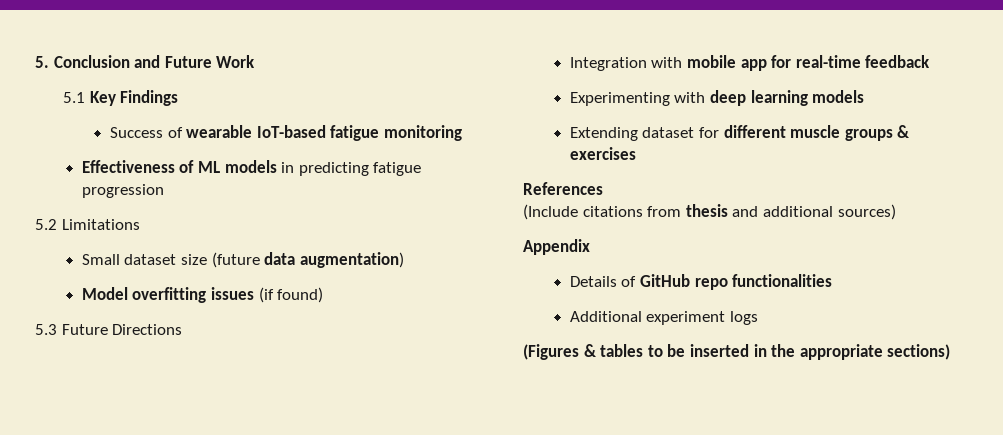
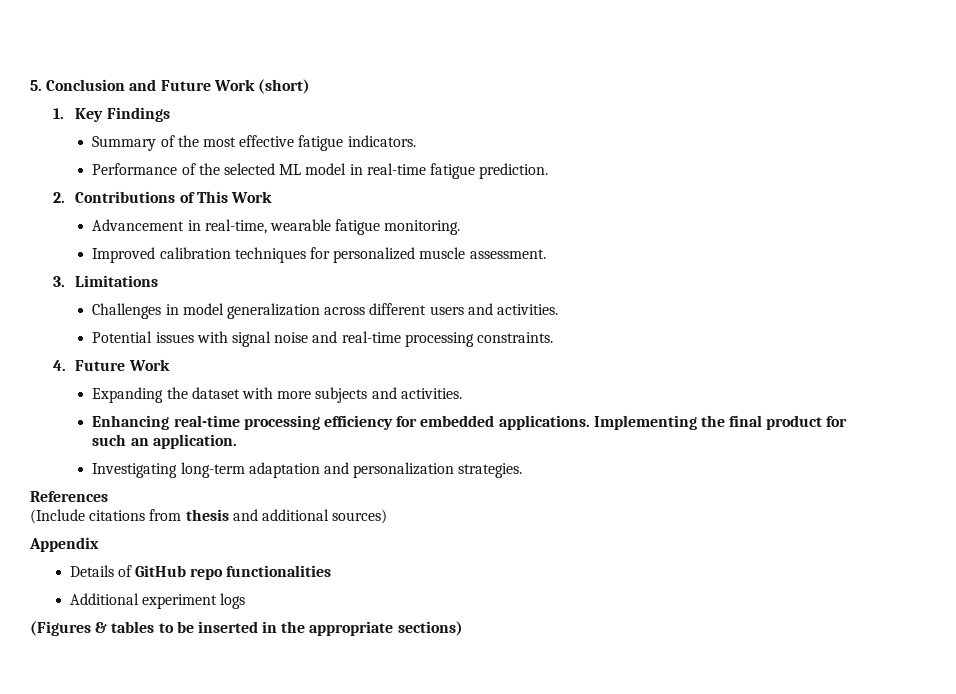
[63,92,86,103] // 5.1 -> [257,79,310,94] [52,108,64,119] (short) // 1.
[110,125,463,141] [81,160,422,176] [81,184,164,198] [35,219,140,230] [81,252,404,268] [81,287,324,303] [35,324,183,335] [569,55,931,71] [569,90,865,106] [569,125,911,141] [569,147,636,160] Success of wearable IoT-based fatigue monitoring // Effectiveness of ML models in predicting fatigue progression // 5.2 Limitations // Small dataset size (future data augmentation) // Model overfitting issues (if found) // 5.3 Future Directions // Integration with mobile app for real-time feedback // Experimenting with deep learning models // Extending dataset for different muscle groups & exercises -> [92,135,416,151] [92,163,549,179] [52,191,272,203] [92,219,461,235] [92,247,546,263] [52,275,159,287] [92,303,558,319] [92,331,553,347] [52,359,170,371] [92,387,462,403] [92,415,848,430] [92,434,237,449] [92,462,523,478] Summary of the most effective fatigue indicators. // Performance of the selected ML model in real-time fatigue prediction. // 2. Contributions of This Work // Advancement in real-time, wearable fatigue monitoring. // Improved calibration techniques for personalized muscle assessment. // 3. Limitations // Challenges in model generalization across different users and activities. // Potential issues with signal noise and real-time processing constraints. // 4. Future Work // Expanding the dataset with more subjects and activities. // Enhancing real-time processing efficiency for embedded applications. Implementing the final product for such an application. // Investigating long-term adaptation and personalization strategies.

